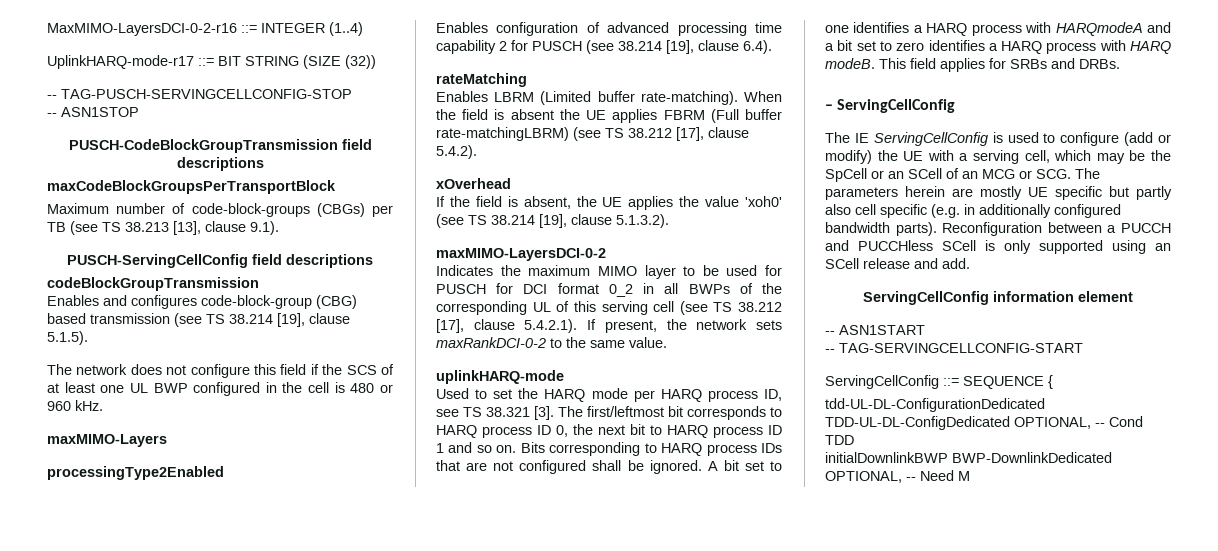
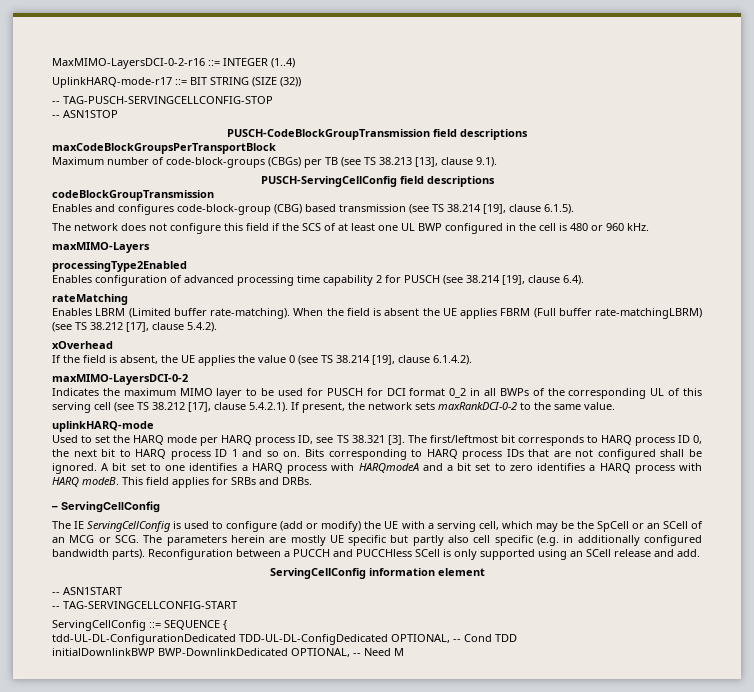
[47,331,88,345] 5.1.5). -> [544,204,574,214] 6.1.5).
[745,196,782,207] [436,214,669,228] 'xoh0' (see TS 38.214 [19], clause 5.1.3.2). -> [289,355,472,365] 0 (see TS 38.214 [19], clause 6.1.4.2).

